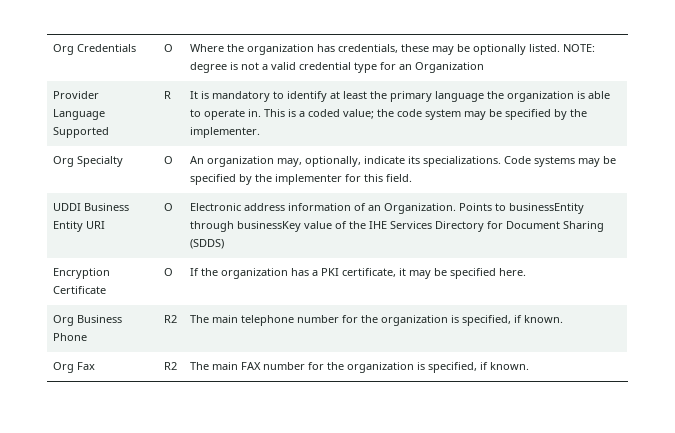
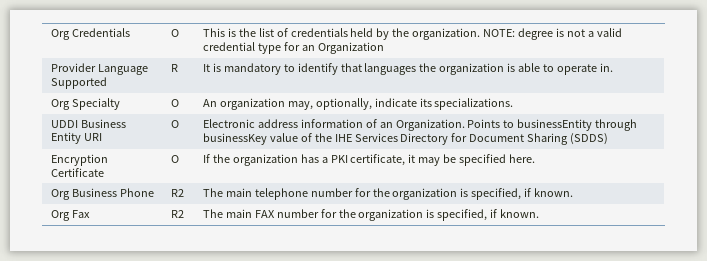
[190,44,561,55] Where the organization has credentials, these may be optionally listed. -> [202,28,481,40] This is the list of credentials held by the organization.
[330,91,485,102] at least the primary language -> [340,63,417,75] that languages
[264,109,588,120] [190,127,261,138] This is a coded value; the code system may be specified by the implementer. -> (614, 67) none
[504,156,617,167] [190,174,413,185] Code systems may be specified by the implementer for this field. -> (514, 104) none

